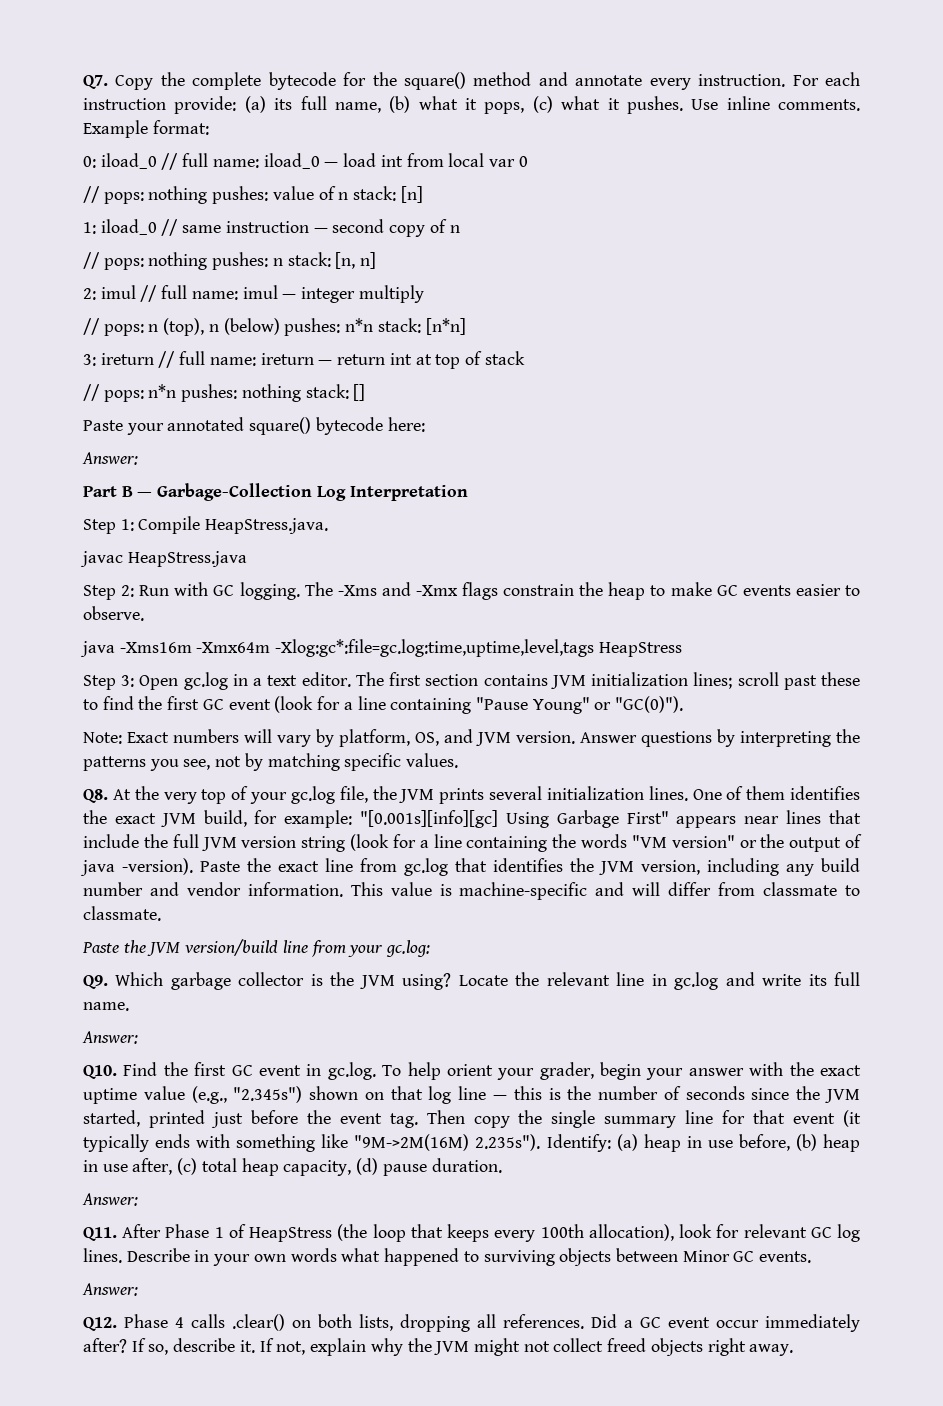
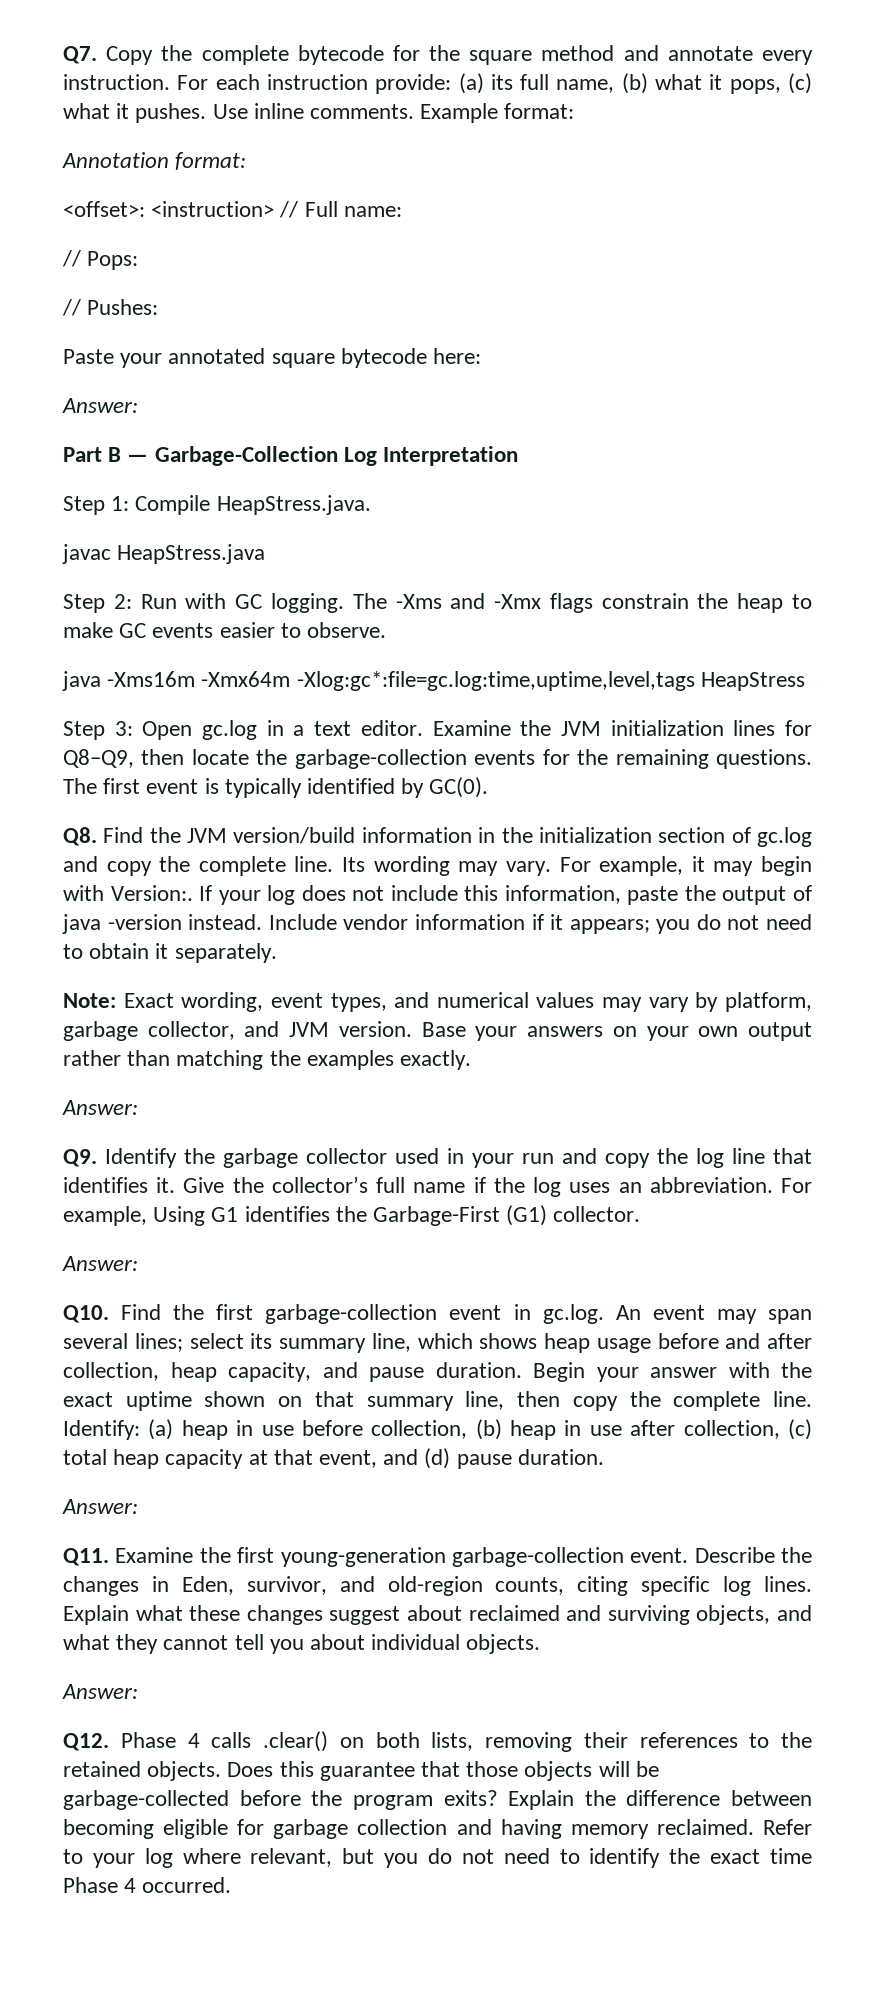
[404,72,467,90] square() -> [469,50,533,65] square
[83,153,528,170] [83,186,423,204] [83,219,460,237] [83,252,377,270] [83,285,424,303] [83,318,466,336] [83,351,525,369] [83,384,366,402] 0: iload_0 // full name: iload_0 — load int from local var 0 // // pops: nothing pushes: value of n stack: [n] // 1: iload_0 // same instruction — second copy of n // // pops: nothing pushes: n stack: [n, n] // 2: imul // full name: imul — integer multiply // // pops: n (top), n (below) pushes: n*n stack: [n*n] // 3: ireturn // full name: ireturn — return int at top of stack // // pops: n*n pushes: nothing stack: [] -> [62,152,247,170] [63,201,402,218] [62,250,139,270] [62,299,159,316] Annotation format: // <offset>: <instruction> // Full name: // // Pops: // // Pushes:
[249,417,312,435] square() -> [271,353,335,368] square
[355,672,860,690] [83,696,684,714] [83,729,860,747] [83,753,459,771] [83,786,861,804] [83,810,861,828] [83,834,863,852] [80,858,860,876] [83,882,860,900] [83,906,161,921] [82,939,431,957] [83,972,861,990] [83,1002,129,1011] The first section contains JVM initialization lines; scroll past these to find the first GC event (look for a line containing "Pause Young" or "GC(0)"). // Note: Exact numbers will vary by platform, OS, and JVM version. Answer questions by interpreting the patterns you see, not by matching specific values. // Q8. At the very top of your gc.log file, the JVM prints several initialization lines. One of them identifies the exact JVM build, for example: "[0.001s][info][gc] Using Garbage First" appears near lines that include the full JVM version string (look for a line containing the words "VM version" or the output of java -version). Paste the exact line from gc.log that identifies the JVM version, including any build number and vendor information. This value is machine-specific and will differ from classmate to classmate. // Paste the JVM version/build line from your gc.log: // Q9. Which garbage collector is the JVM using? Locate the relevant line in gc.log and write its full name. -> [432,720,812,736] [63,749,813,769] [63,777,489,798] [63,827,812,847] [63,856,813,876] [63,885,813,905] [62,914,812,934] [63,943,277,963] [63,992,812,1012] [63,1021,813,1041] [63,1050,472,1070] [62,1100,138,1115] [63,1148,812,1168] [63,1176,813,1197] [63,1205,641,1226] Examine the JVM initialization lines for Q8–Q9, then locate the garbage-collection events for the remaining questions. The first event is typically identified by GC(0). // Q8. Find the JVM version/build information in the initialization section of gc.log and copy the complete line. Its wording may vary. For example, it may begin with Version:. If your log does not include this information, paste the output of java -version instead. Include vendor information if it appears; you do not need to obtain it separately. // Note: Exact wording, event types, and numerical values may vary by platform, garbage collector, and JVM version. Base your answers on your own output rather than matching the examples exactly. // Answer: // Q9. Identify the garbage collector used in your run and copy the log line that identifies it. Give the collector’s full name if the log uses an abbreviation. For example, Using G1 identifies the Garbage-First (G1) collector.
[231,1065,253,1076] GC -> [265,1304,438,1324] garbage-collection
[382,1062,642,1080] To help orient your grader, begin -> [615,1305,812,1324] [63,1333,812,1353] [63,1362,585,1382] An event may span several lines; select its summary line, which shows heap usage before and after collection, heap capacity, and pause duration. Begin
[143,1086,861,1104] [83,1110,861,1128] [83,1134,541,1152] value (e.g., "2.345s") shown on that log line — this is the number of seconds since the JVM started, printed just before the event tag. Then copy the single summary line for that event (it typically ends with something like "9M->2M(16M) 2.235s"). -> [204,1391,813,1411] shown on that summary line, then copy the complete line.
[738,1134,790,1151] before, -> [301,1420,468,1439] before collection,
[132,1158,173,1175] after, -> [630,1420,780,1439] after collection,
[283,1160,352,1176] capacity, -> [165,1449,419,1469] capacity at that event, and
[122,1224,861,1242] [83,1248,812,1266] After Phase 1 of HeapStress (the loop that keeps every 100th allocation), look for relevant GC log lines. Describe in your own words what happened to surviving objects between Minor GC events. -> [115,1547,812,1567] [63,1576,812,1596] [63,1605,813,1625] [63,1634,541,1654] Examine the first young-generation garbage-collection event. Describe the changes in Eden, survivor, and old-region counts, citing specific log lines. Explain what these changes suggest about reclaimed and surviving objects, and what they cannot tell you about individual objects.
[400,1314,860,1332] [83,1338,794,1356] dropping all references. Did a GC event occur immediately after? If so, describe it. If not, explain why the JVM might not collect freed objects right away. -> [485,1732,812,1752] [63,1761,659,1781] [63,1790,812,1810] [63,1819,812,1839] [63,1848,812,1868] [63,1877,232,1893] removing their references to the retained objects. Does this guarantee that those objects will be garbage-collected before the program exits? Explain the difference between becoming eligible for garbage collection and having memory reclaimed. Refer to your log where relevant, but you do not need to identify the exact time Phase 4 occurred.

